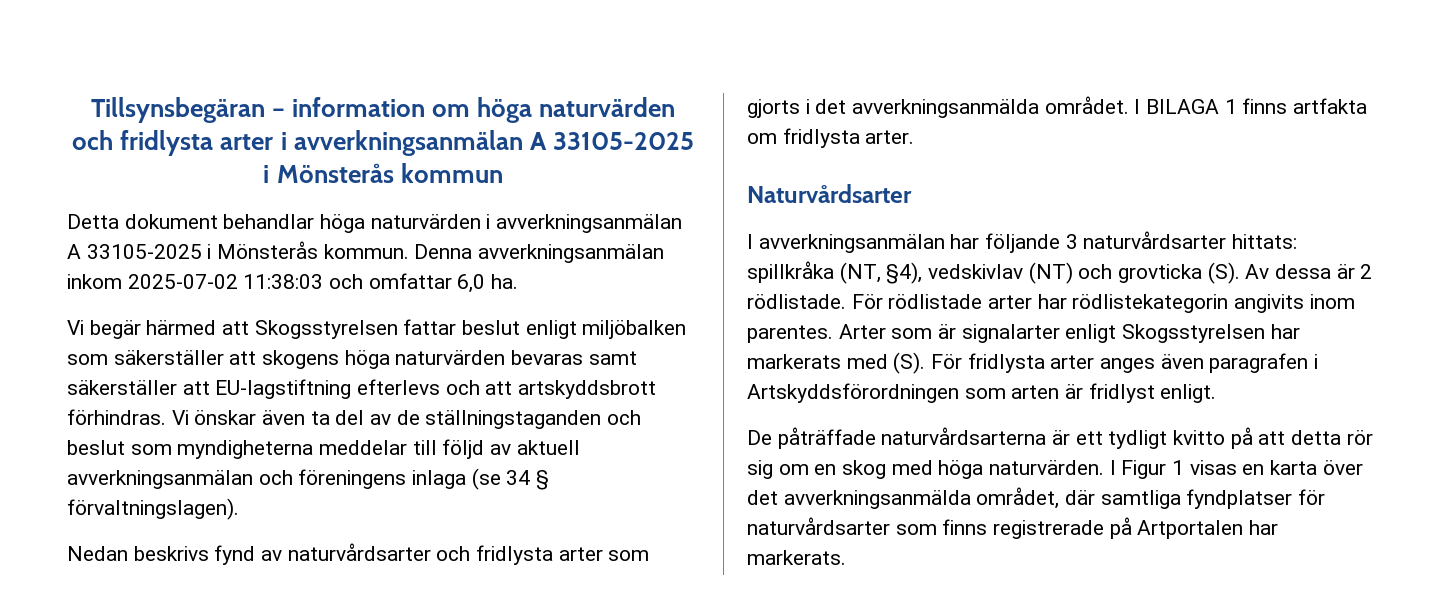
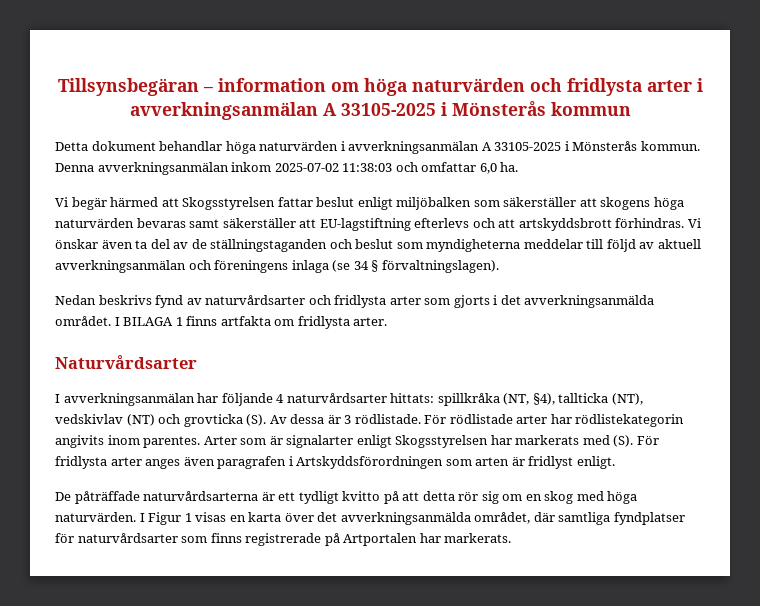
[1065,234,1078,249] 3 -> [276,394,285,403] 4
(923, 273) none -> [558,393,643,405] tallticka (NT),
[1360,264,1373,279] 2 -> [344,415,352,424] 3

